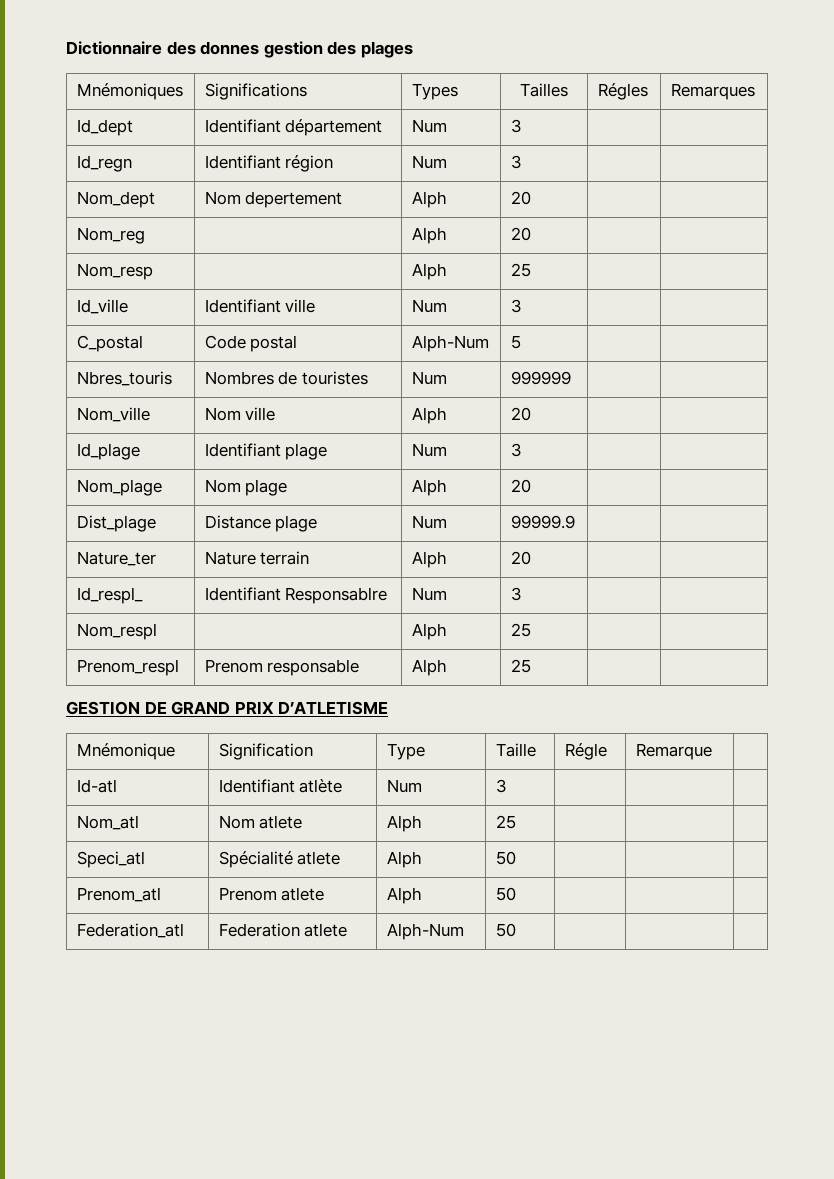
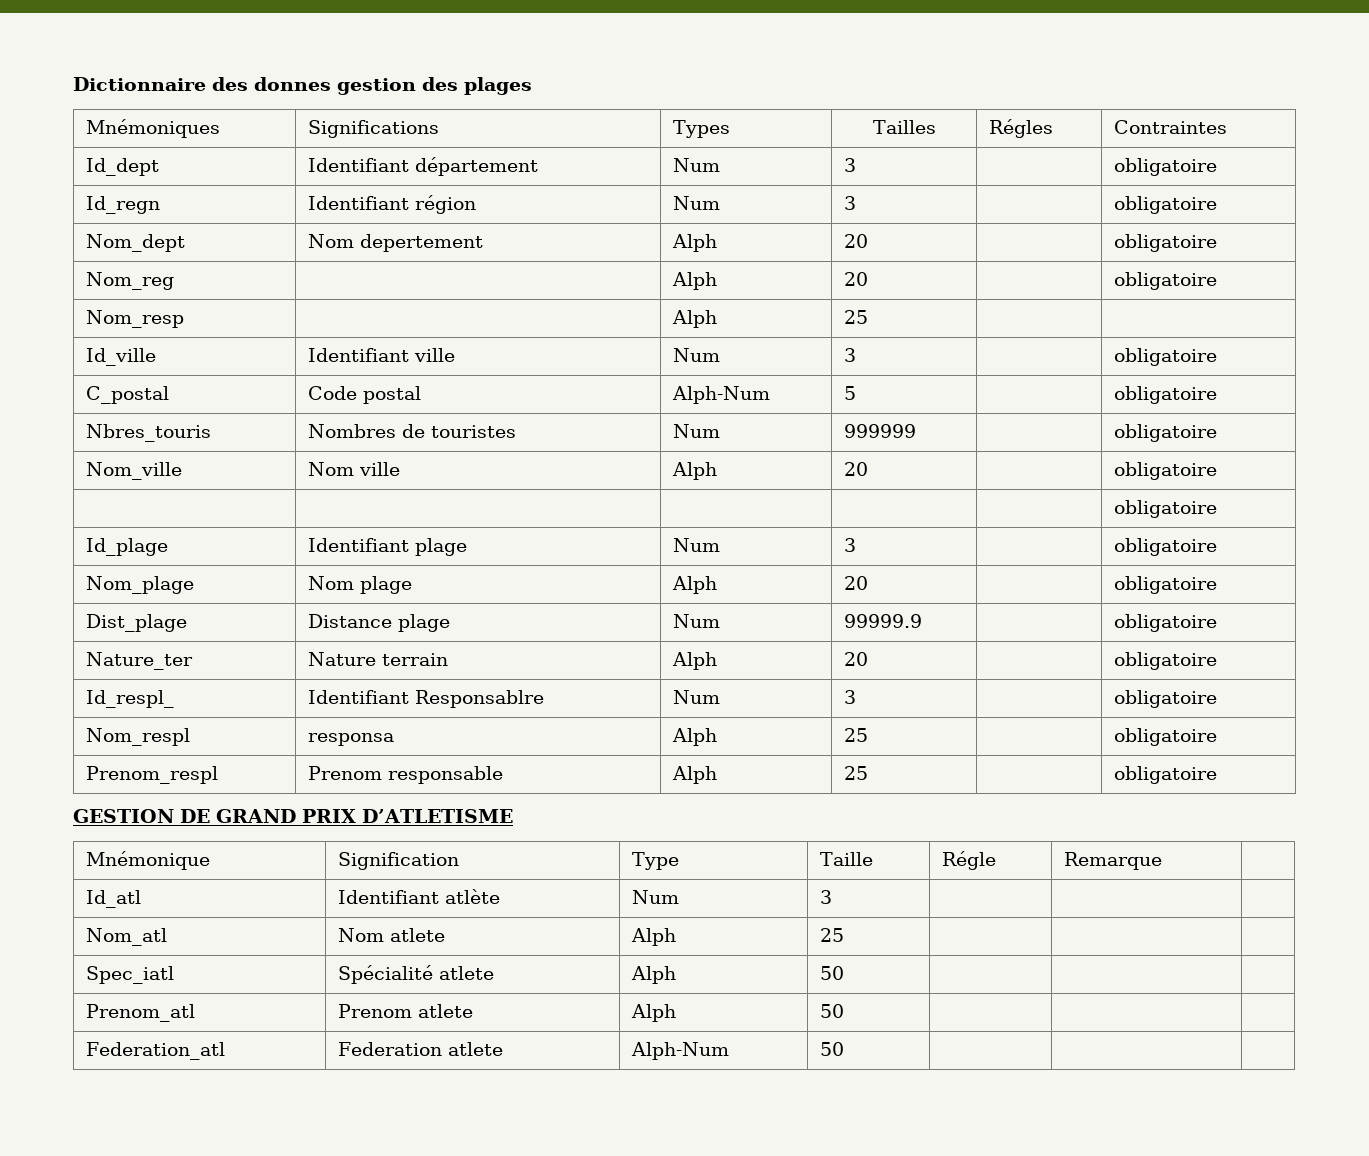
[670,83,755,100] Remarques -> [1113,120,1227,134] Contraintes
(522, 126) none -> [1113,158,1217,176] obligatoire
(522, 162) none -> [1113,196,1217,214] obligatoire
(531, 198) none -> [1113,234,1217,252] obligatoire
(531, 234) none -> [1113,272,1217,290] obligatoire
(522, 306) none -> [1113,348,1217,366] obligatoire
(521, 342) none -> [1113,386,1217,404] obligatoire
(571, 378) none -> [1113,424,1217,442] obligatoire
(531, 414) none -> [1113,462,1217,480] [1113,500,1217,518] obligatoire // | | | | | obligatoire
(522, 450) none -> [1113,538,1217,556] obligatoire
(531, 486) none -> [1113,576,1217,594] obligatoire
(575, 522) none -> [1113,614,1217,632] obligatoire
(531, 558) none -> [1113,652,1217,670] obligatoire
(522, 594) none -> [1113,690,1217,708] obligatoire
[411,623,447,640] [510,623,531,637] | Alph | 25 | | -> [307,733,394,746] [671,728,717,746] [843,728,868,742] [1113,728,1217,746] responsa | Alph | 25 | | obligatoire
(531, 666) none -> [1113,766,1217,784] obligatoire
[76,779,117,793] Id-atl -> [85,890,141,908] Id_atl
[76,851,145,868] Speci_atl -> [85,966,174,984] Spec_iatl

